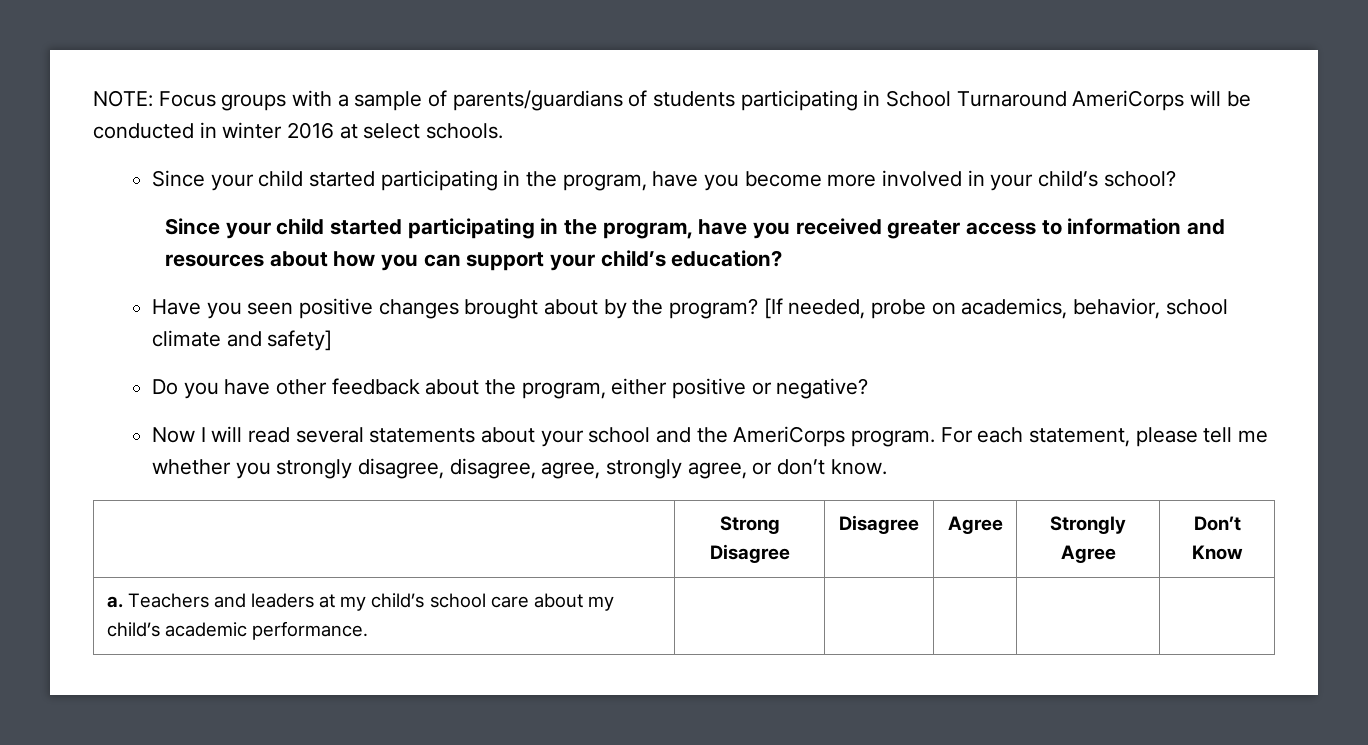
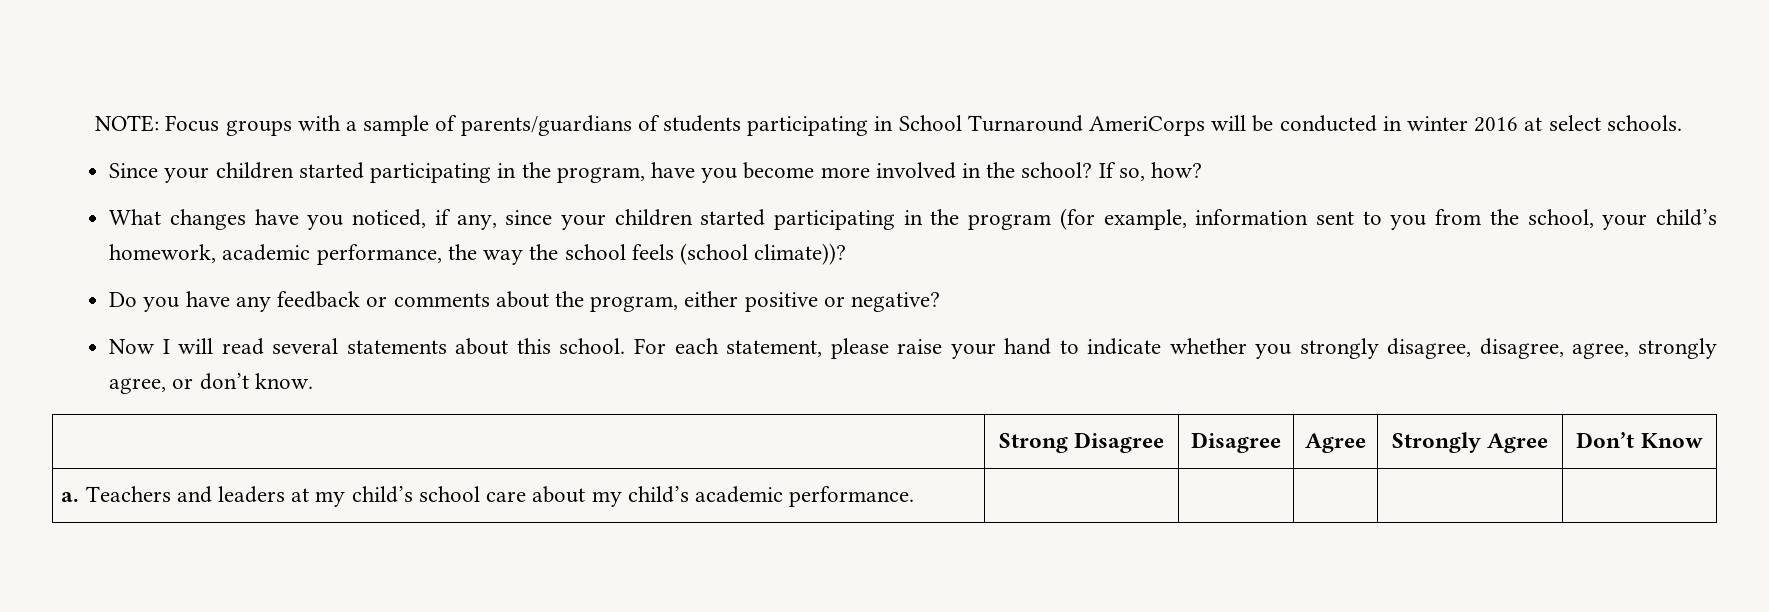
[258,170,304,187] child -> [215,162,294,179] children
[990,170,1176,191] [164,218,1226,239] [164,250,783,271] [152,298,1228,319] [152,330,333,351] your child’s school? // Since your child started participating in the program, have you received greater access to information and resources about how you can support your child’s education? // Have you seen positive changes brought about by the program? [If needed, probe on academics, behavior, school climate and safety] -> [986,162,1203,181] [109,208,1717,230] [109,243,847,265] the school? If so, how? // What changes have you noticed, if any, since your children started participating in the program (for example, information sent to you from the school, your child’s homework, academic performance, the way the school feels (school climate))?
[276,378,420,395] other feedback -> [235,291,490,312] any feedback or comments
[540,426,1269,447] your school and the AmeriCorps program. For each statement, please tell me -> [516,338,1162,359] this school. For each statement, please raise your hand to indicate

